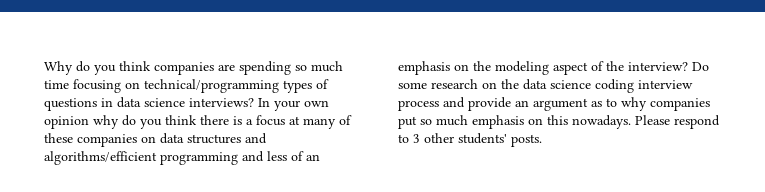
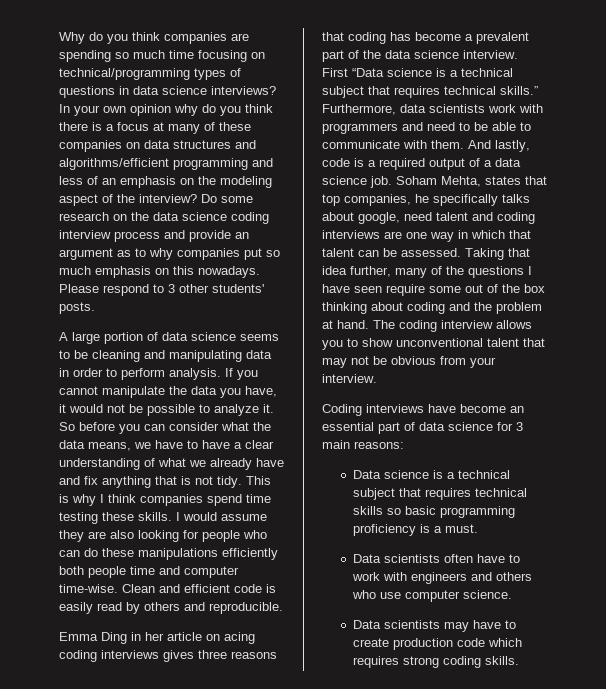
(542, 140) none -> [59,332,279,344] [59,350,272,362] [59,368,258,380] [59,386,277,398] [59,404,274,416] [59,422,271,434] [59,440,274,451] [59,458,284,470] [59,476,271,488] [59,494,271,506] [59,512,267,524] [59,530,267,542] [59,548,278,560] [59,566,239,578] [59,584,276,593] [59,602,283,614] [59,632,255,644] [59,650,277,662] [322,32,529,44] [322,50,518,62] [322,68,513,77] [322,86,538,98] [322,104,543,115] [322,122,531,134] [322,140,530,152] [322,158,521,170] [322,176,547,188] [322,194,530,206] [322,212,535,224] [322,230,531,242] [322,248,530,260] [322,266,532,278] [322,284,545,296] [322,302,542,314] [322,320,532,332] [322,338,545,350] [322,356,496,368] [322,374,377,383] [322,404,524,416] [322,422,523,434] [322,440,404,449] [352,470,510,479] [352,488,527,500] [352,506,515,518] [352,524,478,536] [352,554,520,563] [351,572,532,584] [351,590,512,602] [352,620,516,632] [352,638,522,650] [352,656,519,668] // A large portion of data science seems to be cleaning and manipulating data in order to perform analysis. If you cannot manipulate the data you have, it would not be possible to analyze it. So before you can consider what the data means, we have to have a clear understanding of what we already have and fix anything that is not tidy. This is why I think companies spend time testing these skills. I would assume they are also looking for people who can do these manipulations efficiently both people time and computer time-wise. Clean and efficient code is easily read by others and reproducible. // Emma Ding in her article on acing coding interviews gives three reasons that coding has become a prevalent part of the data science interview. First “Data science is a technical subject that requires technical skills.” Furthermore, data scientists work with programmers and need to be able to communicate with them. And lastly, code is a required output of a data science job. Soham Mehta, states that top companies, he specifically talks about google, need talent and coding interviews are one way in which that talent can be assessed. Taking that idea further, many of the questions I have seen require some out of the box thinking about coding and the problem at hand. The coding interview allows you to show unconventional talent that may not be obvious from your interview. // Coding interviews have become an essential part of data science for 3 main reasons: // Data science is a technical subject that requires technical skills so basic programming proficiency is a must. // Data scientists often have to work with engineers and others who use computer science. // Data scientists may have to create production code which requires strong coding skills.

